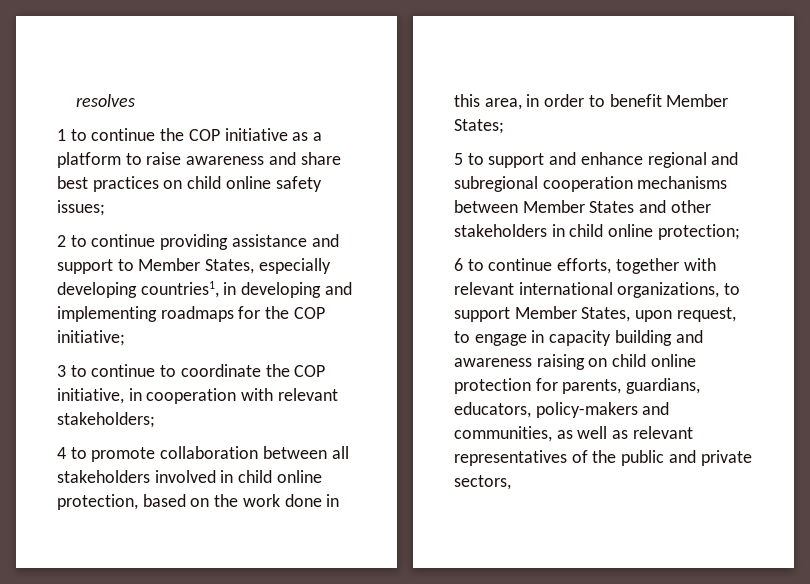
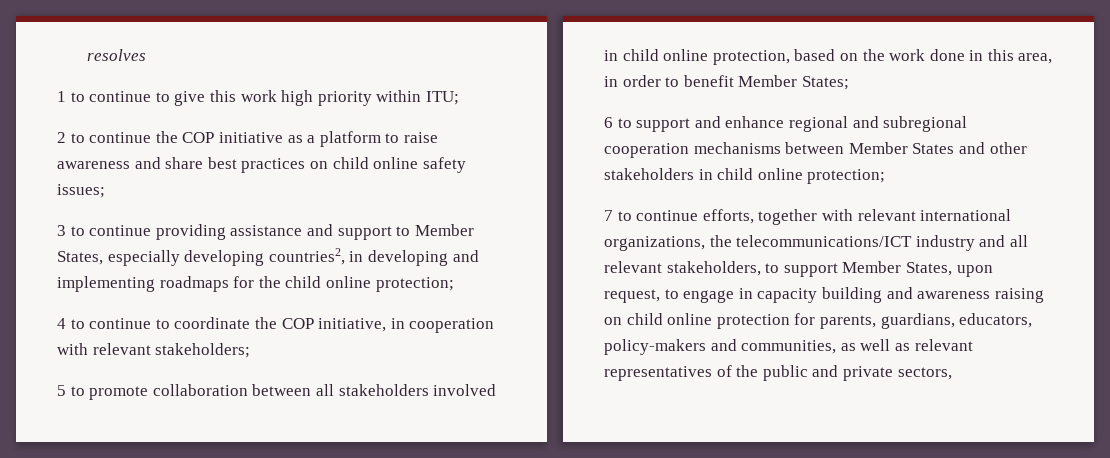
(156, 134) none -> [155,90,459,106] [57,132,152,143] to give this work high priority within ITU; // 2 to continue
[57,235,66,247] 2 -> [57,225,66,236] 3
[140,281,219,298] countries1, -> [268,248,345,265] countries2,
[293,307,325,319] [57,330,125,346] [57,365,66,377] COP initiative; // 3 -> [285,276,454,292] [57,318,66,329] child online protection; // 4
[57,447,66,459] 4 -> [57,385,66,396] 5
[454,153,463,165] 5 -> [604,117,613,128] 6
[454,258,463,271] 6 -> [604,210,613,221] 7
(720, 290) none -> [709,235,1028,251] [604,261,761,276] the telecommunications/ICT industry and all relevant stakeholders,

